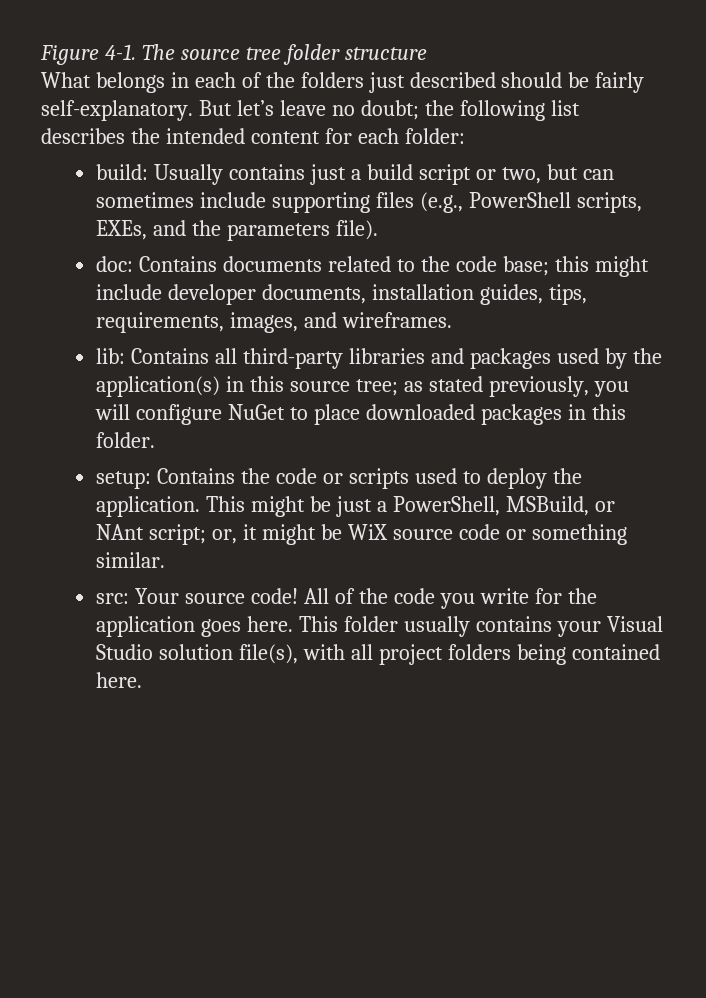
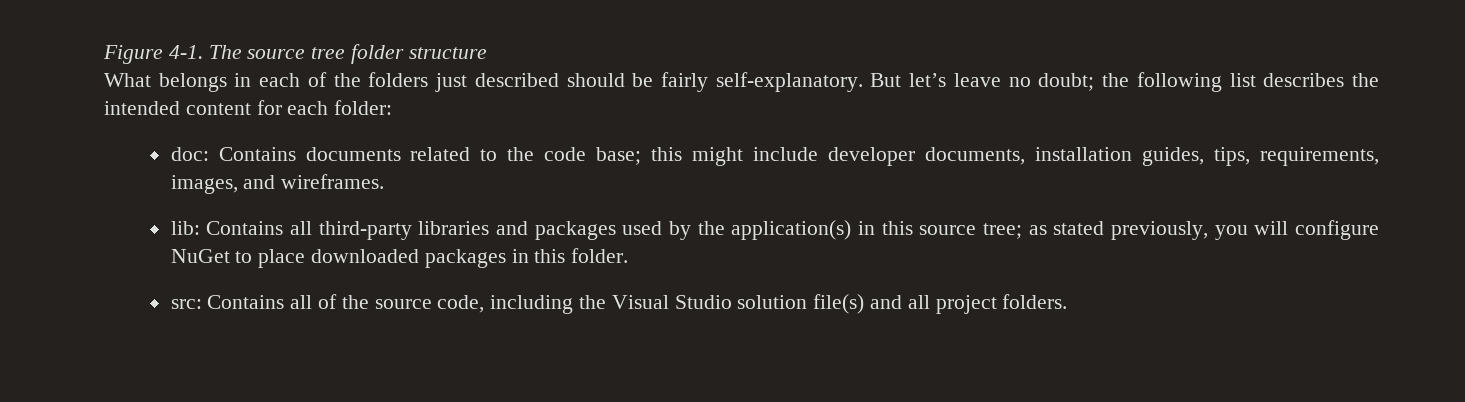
[96,164,614,185] [96,192,642,213] [96,220,379,241] // build: Usually contains just a build script or two, but can sometimes include supporting files (e.g., PowerShell scripts, EXEs, and the parameters file). -> (393, 107) none
[96,468,582,489] [96,496,615,517] [96,524,627,545] [96,552,166,568] [96,588,597,609] [96,616,663,637] [96,644,660,665] [96,672,143,688] setup: Contains the code or scripts used to deploy the application. This might be just a PowerShell, MSBuild, or NAnt script; or, it might be WiX source code or something similar. // src: Your source code! All of the code you write for the application goes here. This folder usually contains your Visual Studio solution file(s), with all project folders being contained here. -> [170,294,1068,314] src: Contains all of the source code, including the Visual Studio solution file(s) and all project folders.

